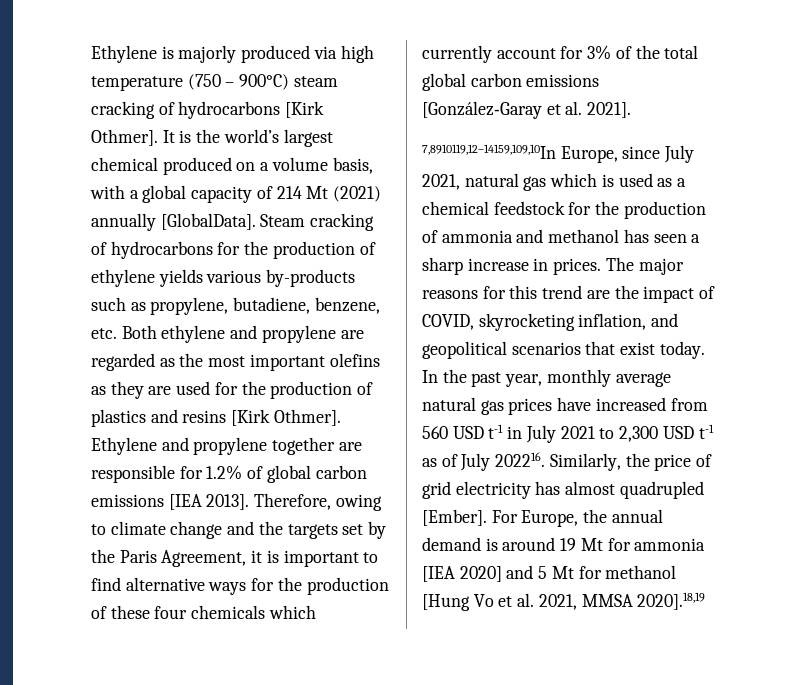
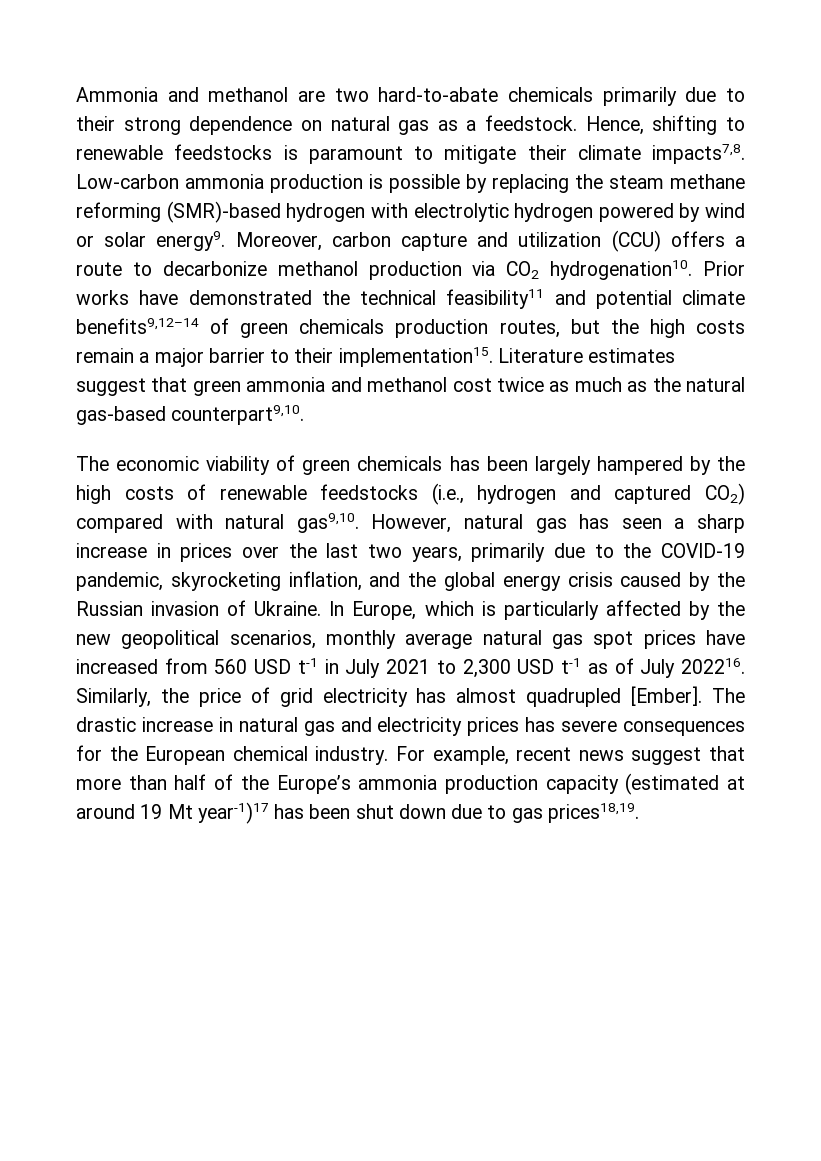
[91,45,374,63] [91,74,338,91] [91,101,325,119] [91,129,333,147] [91,157,373,175] [90,185,382,203] [91,213,375,231] [91,241,376,259] [91,269,356,287] [91,297,380,315] [91,325,364,343] [91,353,380,371] [91,381,374,399] [91,409,341,427] [91,437,362,455] [91,465,367,483] [91,493,382,511] [91,521,387,539] [91,549,379,567] [91,577,389,595] [91,605,316,619] [422,45,699,63] [422,73,600,91] [422,101,632,119] [422,144,695,163] [422,173,687,191] [422,201,706,219] [422,229,620,243] Ethylene is majorly produced via high temperature (750 – 900°C) steam cracking of hydrocarbons [Kirk Othmer]. It is the world’s largest chemical produced on a volume basis, with a global capacity of 214 Mt (2021) annually [GlobalData]. Steam cracking of hydrocarbons for the production of ethylene yields various by-products such as propylene, butadiene, benzene, etc. Both ethylene and propylene are regarded as the most important olefins as they are used for the production of plastics and resins [Kirk Othmer]. Ethylene and propylene together are responsible for 1.2% of global carbon emissions [IEA 2013]. Therefore, owing to climate change and the targets set by the Paris Agreement, it is important to find alternative ways for the production of these four chemicals which currently account for 3% of the total global carbon emissions [González‑Garay et al. 2021]. // 7,8910119,12–14159,109,10In Europe, since July 2021, natural gas which is used as a chemical feedstock for the production of ammonia and methanol -> [76,87,745,106] [76,115,745,135] [76,144,745,164] [76,174,745,193] [76,201,745,223] [76,230,746,252] [76,260,745,280] [76,289,745,309] [76,318,745,338] [76,347,676,367] [76,377,745,396] [76,405,305,425] [76,455,746,475] [76,483,745,505] [76,513,567,533] Ammonia and methanol are two hard-to-abate chemicals primarily due to their strong dependence on natural gas as a feedstock. Hence, shifting to renewable feedstocks is paramount to mitigate their climate impacts7,8. Low-carbon ammonia production is possible by replacing the steam methane reforming (SMR)-based hydrogen with electrolytic hydrogen powered by wind or solar energy9. Moreover, carbon capture and utilization (CCU) offers a route to decarbonize methanol production via CO2 hydrogenation10. Prior works have demonstrated the technical feasibility11 and potential climate benefits9,12–14 of green chemicals production routes, but the high costs remain a major barrier to their implementation15. Literature estimates suggest that green ammonia and methanol cost twice as much as the natural gas-based counterpart9,10. // The economic viability of green chemicals has been largely hampered by the high costs of renewable feedstocks (i.e., hydrogen and captured CO2) compared with natural gas9,10. However, natural gas
[553,257,684,275] [422,285,716,303] [422,313,679,331] [422,341,705,359] [422,369,543,387] prices. The major reasons for this trend are the impact of COVID, skyrocketing inflation, and geopolitical scenarios that exist today. In the past year, -> [180,543,745,562] [76,571,745,591] [76,600,746,620] [76,630,316,649] prices over the last two years, primarily due to the COVID-19 pandemic, skyrocketing inflation, and the global energy crisis caused by the Russian invasion of Ukraine. In Europe, which is particularly affected by the new geopolitical scenarios,
(504, 407) none -> [593,631,634,649] spot
[491,509,663,527] [422,537,706,551] [422,565,677,582] [422,592,706,611] For Europe, the annual demand is around 19 Mt for ammonia [IEA 2020] and 5 Mt for methanol [Hung Vo et al. 2021, MMSA 2020].18,19 -> [711,688,745,703] [76,717,745,736] [76,745,746,765] [76,773,745,795] [76,802,639,824] The drastic increase in natural gas and electricity prices has severe consequences for the European chemical industry. For example, recent news suggest that more than half of the Europe’s ammonia production capacity (estimated at around 19 Mt year-1)17 has been shut down due to gas prices18,19.

